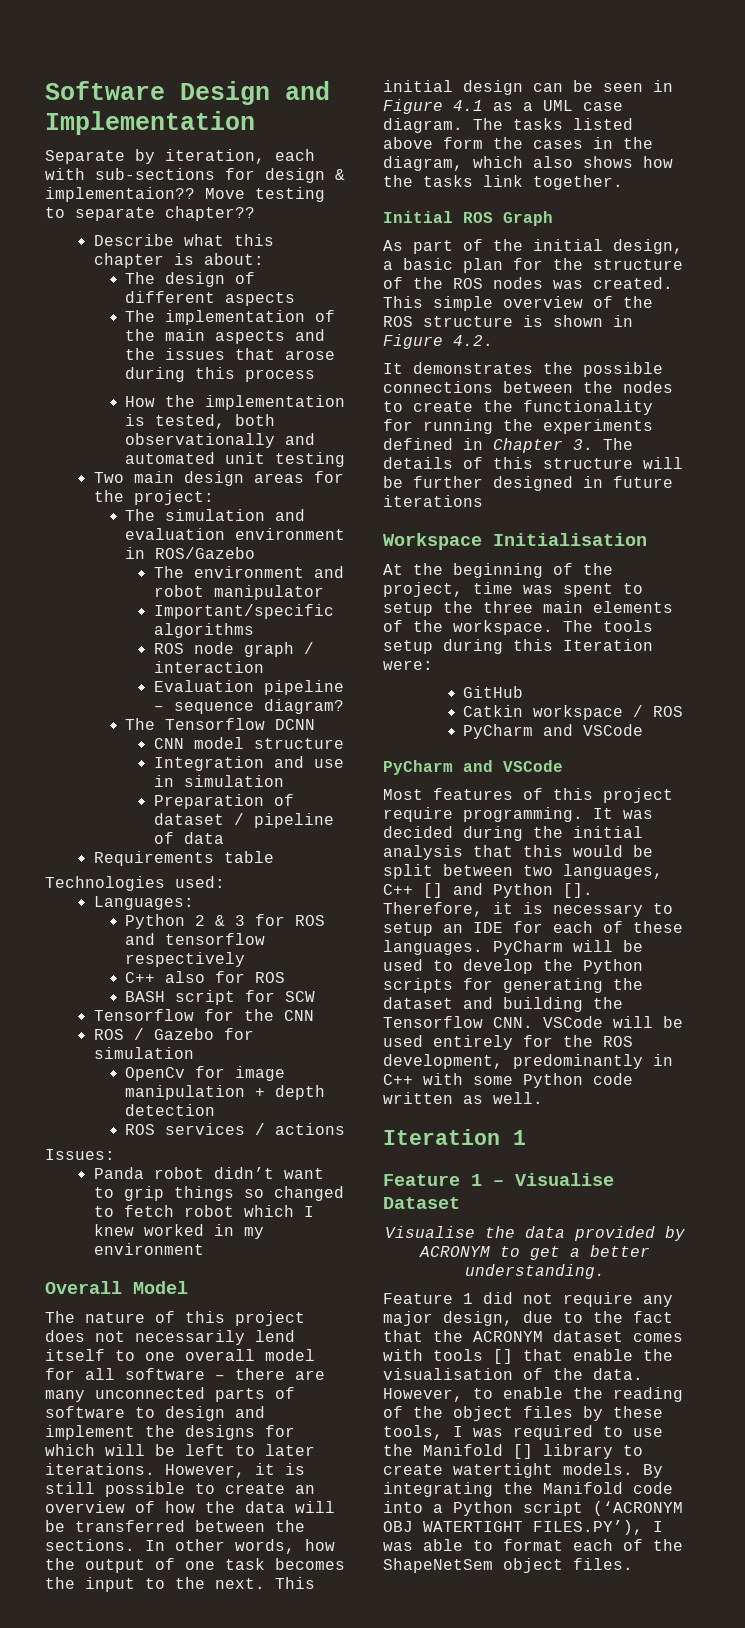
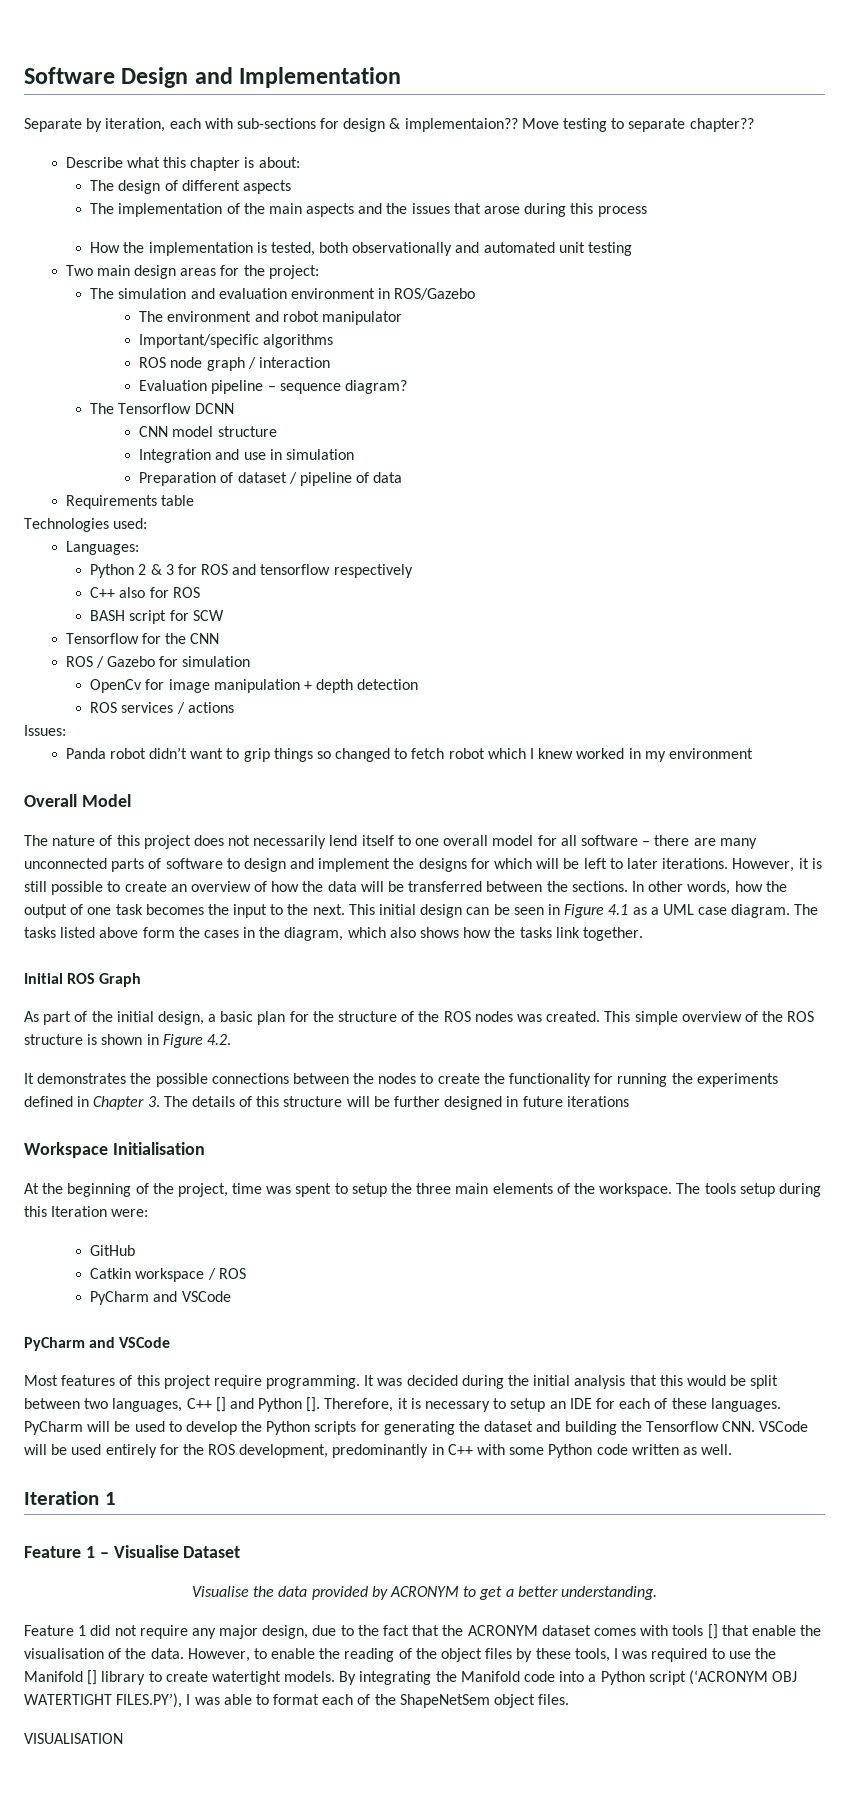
(633, 1564) none -> [24,1733,123,1744] // VISUALISATION

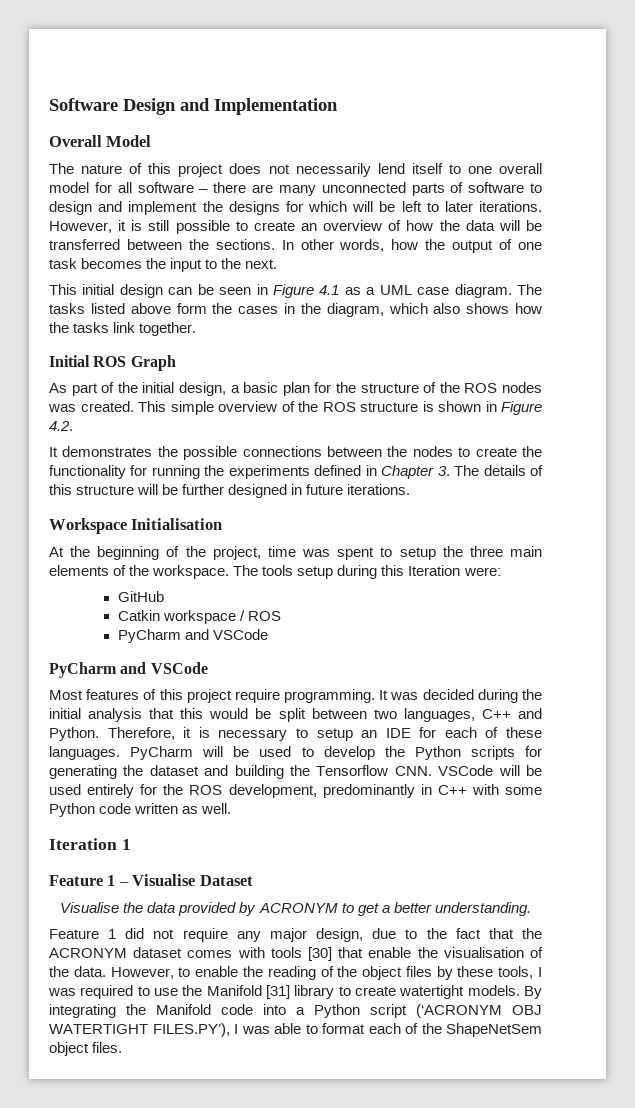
[24,118,754,132] [65,157,300,171] [90,180,291,194] [90,203,647,217] [90,242,633,256] [65,265,319,279] [90,288,476,300] [139,311,403,325] [139,334,334,348] [139,357,331,371] [139,380,408,394] [90,403,234,414] [139,426,277,437] [139,449,355,463] [139,472,403,486] [65,495,194,509] [24,518,148,532] [65,541,139,555] [90,564,413,578] [90,587,200,598] [90,610,224,624] [65,633,220,644] [65,656,251,668] [90,679,419,693] [90,702,234,714] [24,725,66,736] [65,747,753,762] // Separate by iteration, each with sub-sections for design & implementaion?? Move testing to separate chapter?? // Describe what this chapter is about: // The design of different aspects // The implementation of the main aspects and the issues that arose during this process // How the implementation is tested, both observationally and automated unit testing // Two main design areas for the project: // The simulation and evaluation environment in ROS/Gazebo // The environment and robot manipulator // Important/specific algorithms // ROS node graph / interaction // Evaluation pipeline – sequence diagram? // The Tensorflow DCNN // CNN model structure // Integration and use in simulation // Preparation of dataset / pipeline of data // Requirements table // Technologies used: // Languages: // Python 2 & 3 for ROS and tensorflow respectively // C++ also for ROS // BASH script for SCW // Tensorflow for the CNN // ROS / Gazebo for simulation // OpenCv for image manipulation + depth detection // ROS services / actions // Issues: // Panda robot didn’t want to grip things so changed to fetch robot which I knew worked in my environment -> (338, 106) none
(345, 909) none -> (278, 264) //
[566,1096,629,1107] iterations -> [347,484,411,495] iterations.
[215,1397,321,1412] [] and Python []. -> [517,708,542,719] [49,727,99,741] and Python.
[707,1624,718,1639] [] -> [307,947,332,961] [30]
[87,1670,98,1685] [] -> [266,985,291,999] [31]
[24,1733,123,1744] // VISUALISATION -> (123, 1047) none

